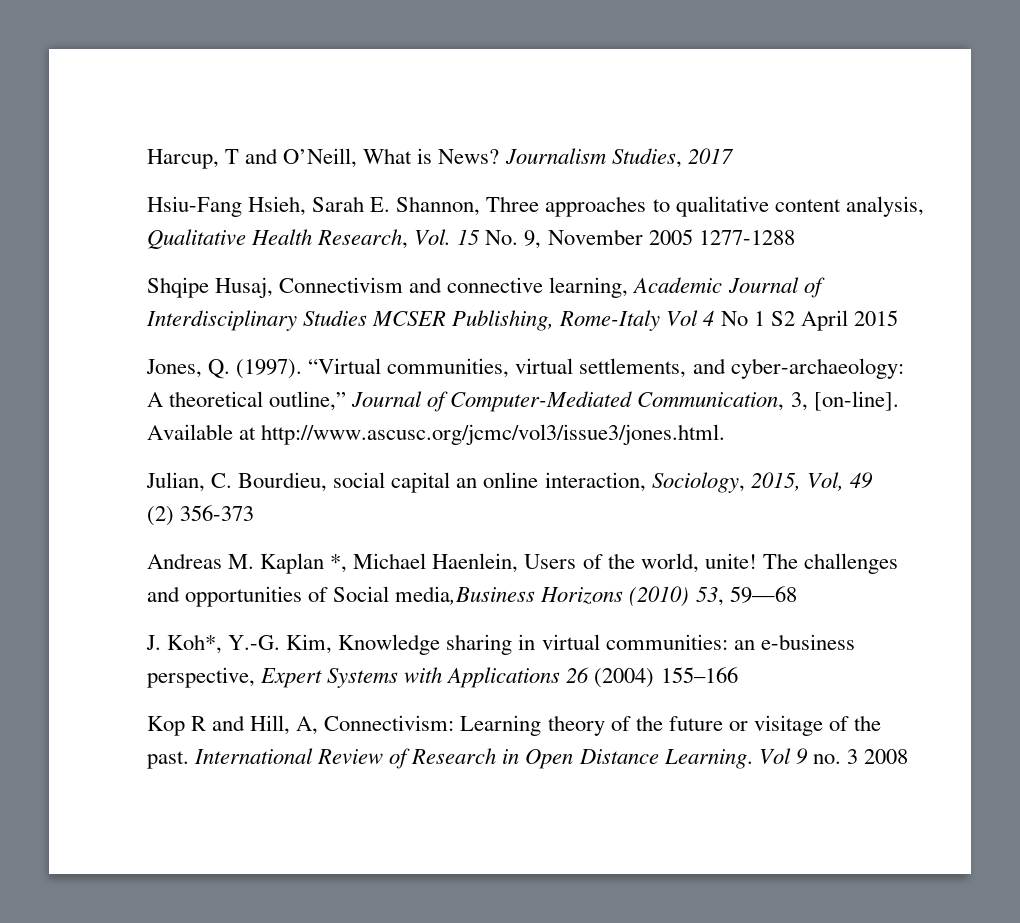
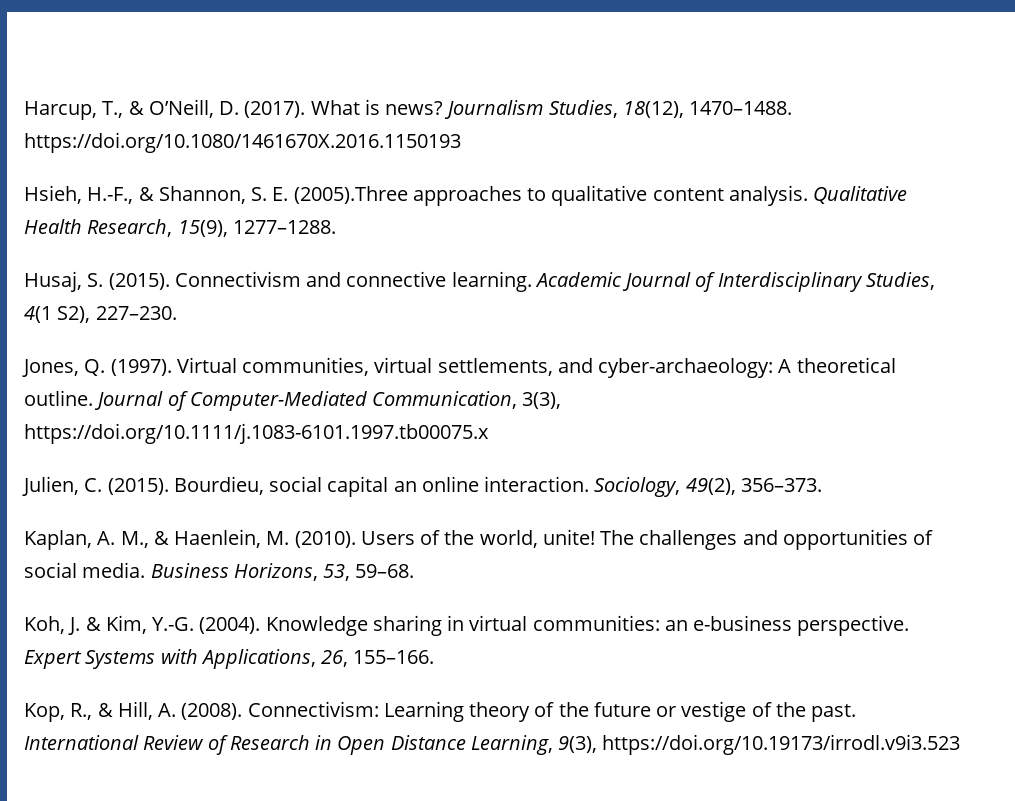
[225,148,358,168] T and O’Neill, -> [102,99,306,118] T., & O’Neill, D. (2017).
[438,149,500,164] News? -> [385,101,444,115] news?
[687,148,734,164] [147,196,540,217] 2017 // Hsiu-Fang Hsieh, Sarah E. Shannon, Three -> [622,101,793,118] [24,132,461,153] [24,185,408,204] 18(12), 1470–1488. https://doi.org/10.1080/1461670X.2016.1150193 // Hsieh, H.-F., & Shannon, S. E. (2005).Three
[845,196,924,217] analysis, -> [728,185,808,206] analysis.
[414,229,795,249] [147,277,274,298] Vol. 15 No. 9, November 2005 1277-1288 // Shqipe Husaj, -> [177,220,336,237] [24,271,170,292] 15(9), 1277–1288. // Husaj, S. (2015).
[549,277,629,298] learning, -> [451,271,532,292] learning.
[303,310,898,331] Studies MCSER Publishing, Rome-Italy Vol 4 No 1 S2 April 2015 -> [865,272,935,290] [24,306,177,323] Studies, 4(1 S2), 227–230.
[308,358,382,374] “Virtual -> [176,357,237,373] Virtual
[269,391,347,411] outline,” -> [24,390,93,406] outline.
[790,391,899,411] [147,424,726,445] [146,472,233,492] 3, [on-line]. Available at http://www.ascusc.org/jcmc/vol3/issue3/jones.html. // Julian, C. -> [522,392,562,409] [24,423,489,444] [22,476,169,496] 3(3), https://doi.org/10.1111/j.1083-6101.1997.tb00075.x // Julien, C. (2015).
[544,472,873,493] [147,505,255,526] [147,553,519,574] interaction, Sociology, 2015, Vol, 49 // (2) 356-373 // Andreas M. Kaplan *, Michael Haenlein, -> [484,476,822,497] [24,529,356,550] interaction. Sociology, 49(2), 356–373. // Kaplan, A. M., & Haenlein, M. (2010).
[333,586,797,607] [146,634,333,654] Social media,Business Horizons (2010) 53, 59—68 // J. Koh*, Y.-G. Kim, -> [24,562,415,581] [24,615,261,635] social media. Business Horizons, 53, 59–68. // Koh, J. & Kim, Y.-G. (2004).
[147,667,255,688] perspective, -> [797,615,910,636] perspective.
[446,667,738,688] [147,715,319,736] Applications 26 (2004) 155–166 // Kop R and Hill, A, -> [200,649,435,669] [24,701,243,722] Applications, 26, 155–166. // Kop, R., & Hill, A. (2008).
[753,715,823,736] visitage -> [681,701,747,722] vestige
[663,748,908,769] Learning. Vol 9 no. 3 2008 -> [470,734,961,755] Learning, 9(3), https://doi.org/10.19173/irrodl.v9i3.523

